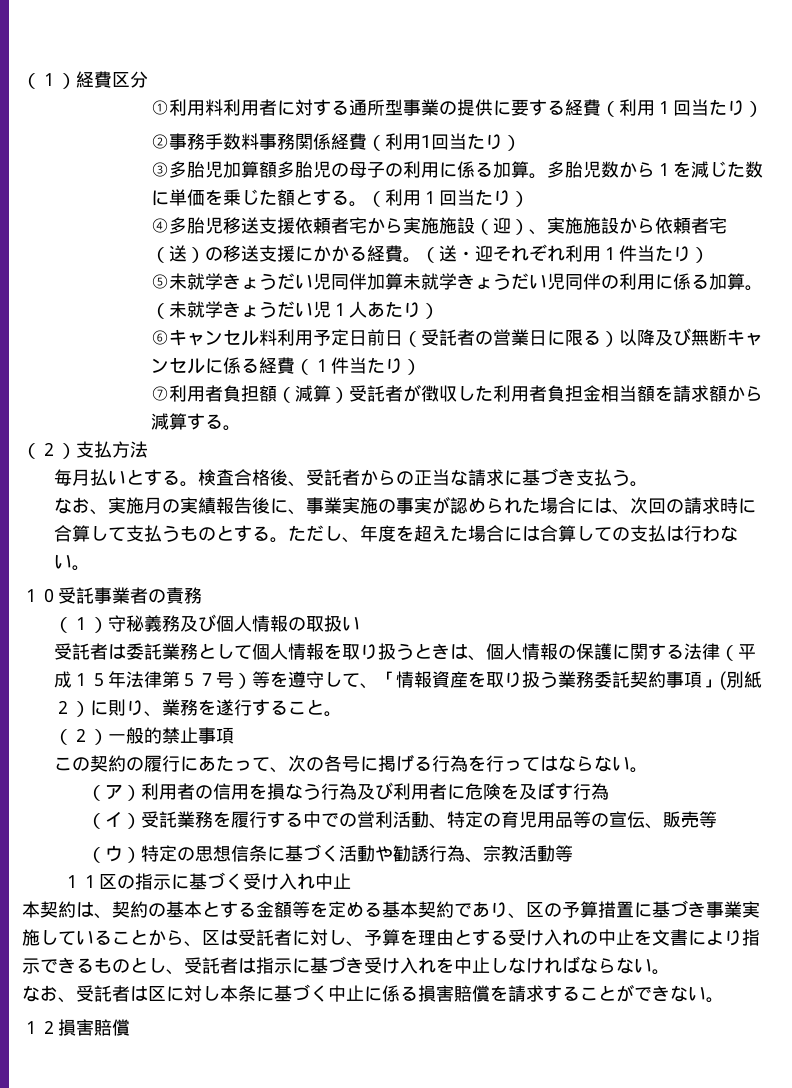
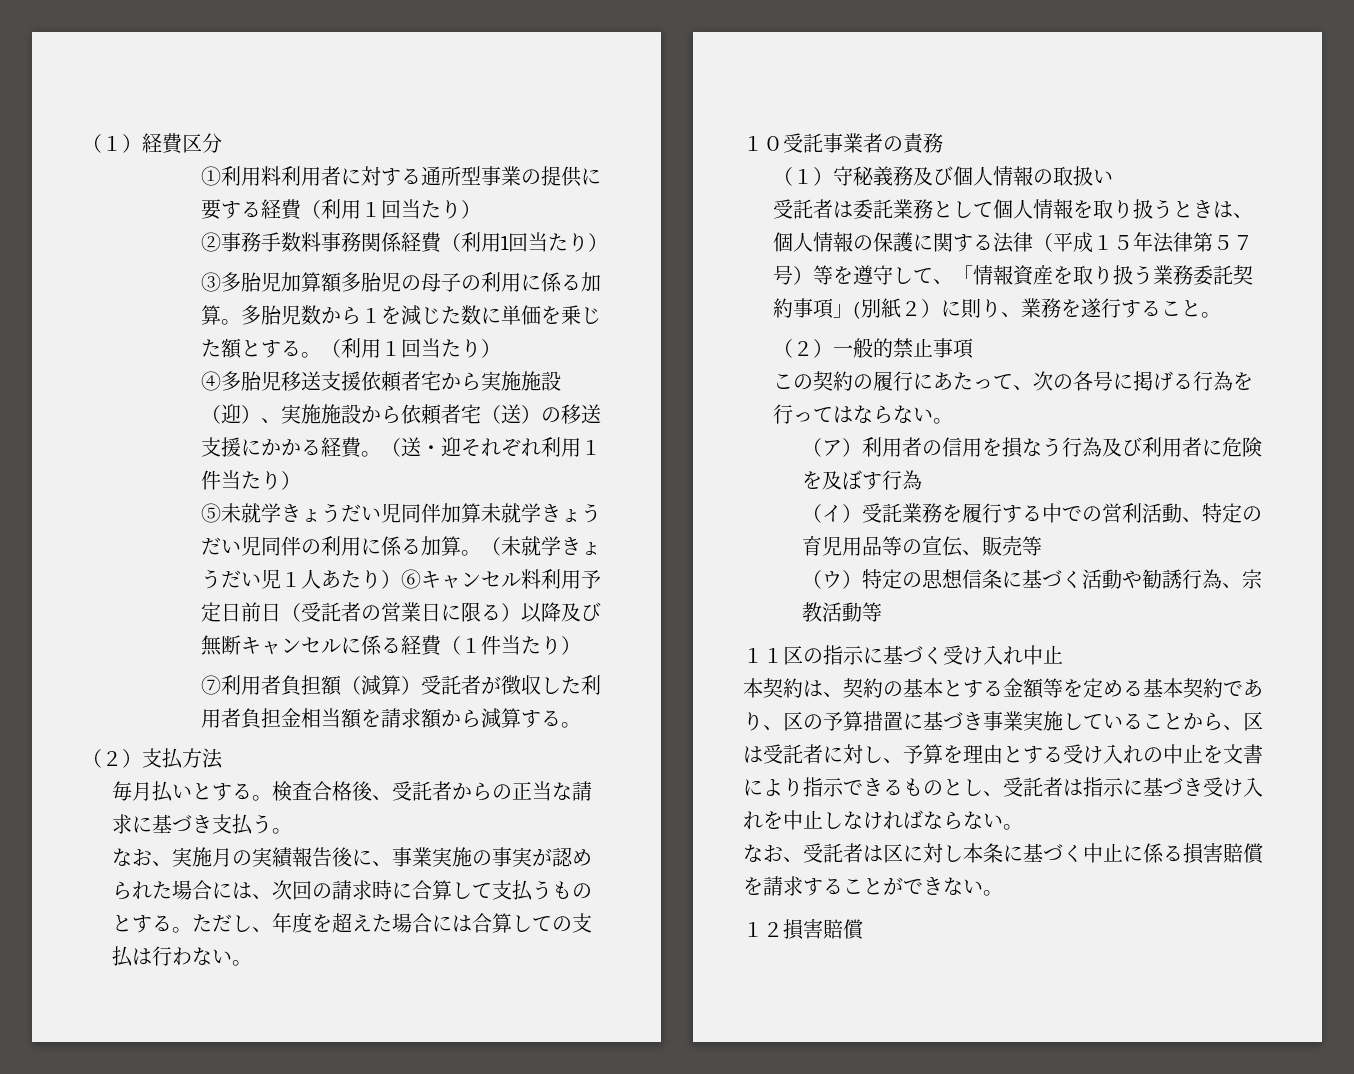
(440, 311) // -> (401, 579) none

